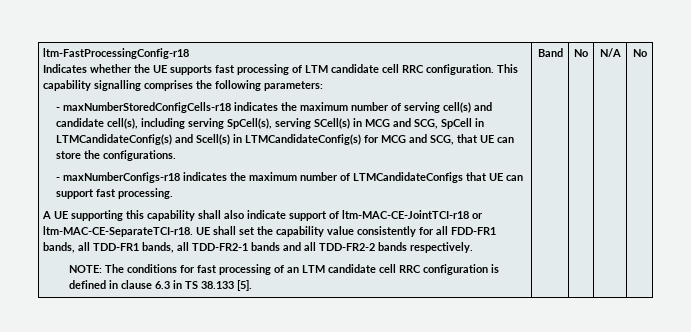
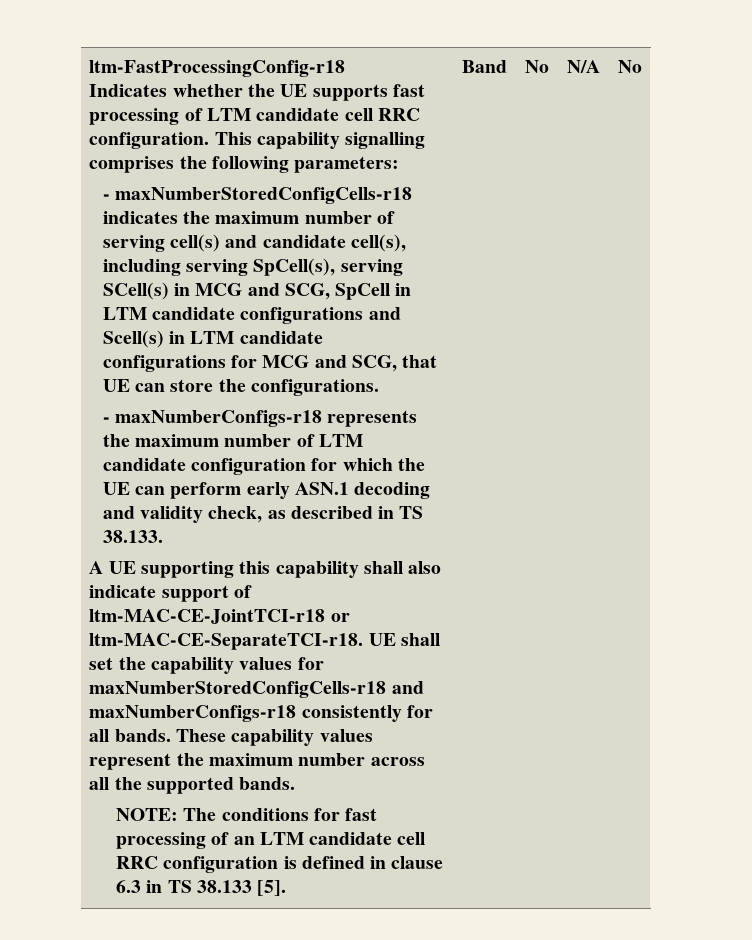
[56,134,362,145] LTMCandidateConfig(s) and Scell(s) in LTMCandidateConfig(s) -> [102,307,401,324] [102,330,323,348] [102,355,226,372] LTM candidate configurations and Scell(s) in LTM candidate configurations
[183,172,524,183] [56,188,174,199] indicates the maximum number of LTMCandidateConfigs that UE can support fast processing. -> [327,410,418,427] [102,434,363,447] [102,458,425,475] [102,482,431,499] [102,506,424,523] [102,530,163,543] represents the maximum number of LTM candidate configuration for which the UE can perform early ASN.1 decoding and validity check, as described in TS 38.133.
[327,226,497,237] [43,242,474,253] value consistently for all FDD-FR1 bands, all TDD-FR1 bands, all TDD-FR2-1 bands and all TDD-FR2-2 bands respectively. -> [239,657,324,670] [89,681,424,698] [89,705,434,722] [89,729,373,746] [89,753,425,770] [89,777,296,794] values for maxNumberStoredConfigCells-r18 and maxNumberConfigs-r18 consistently for all bands. These capability values represent the maximum number across all the supported bands.

